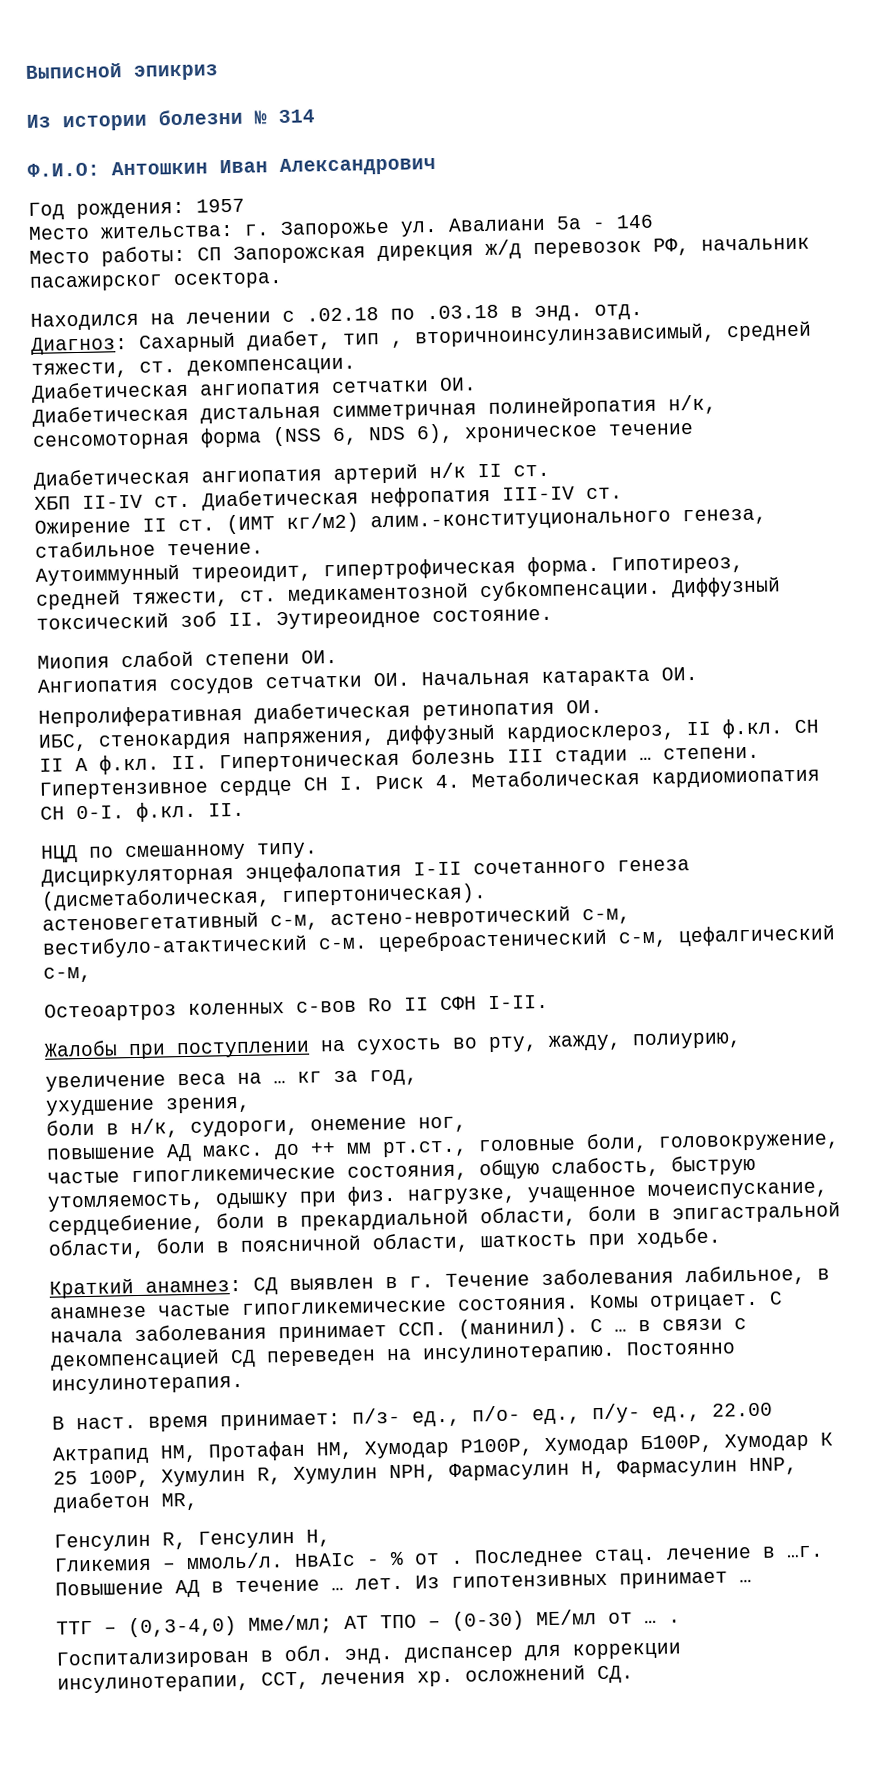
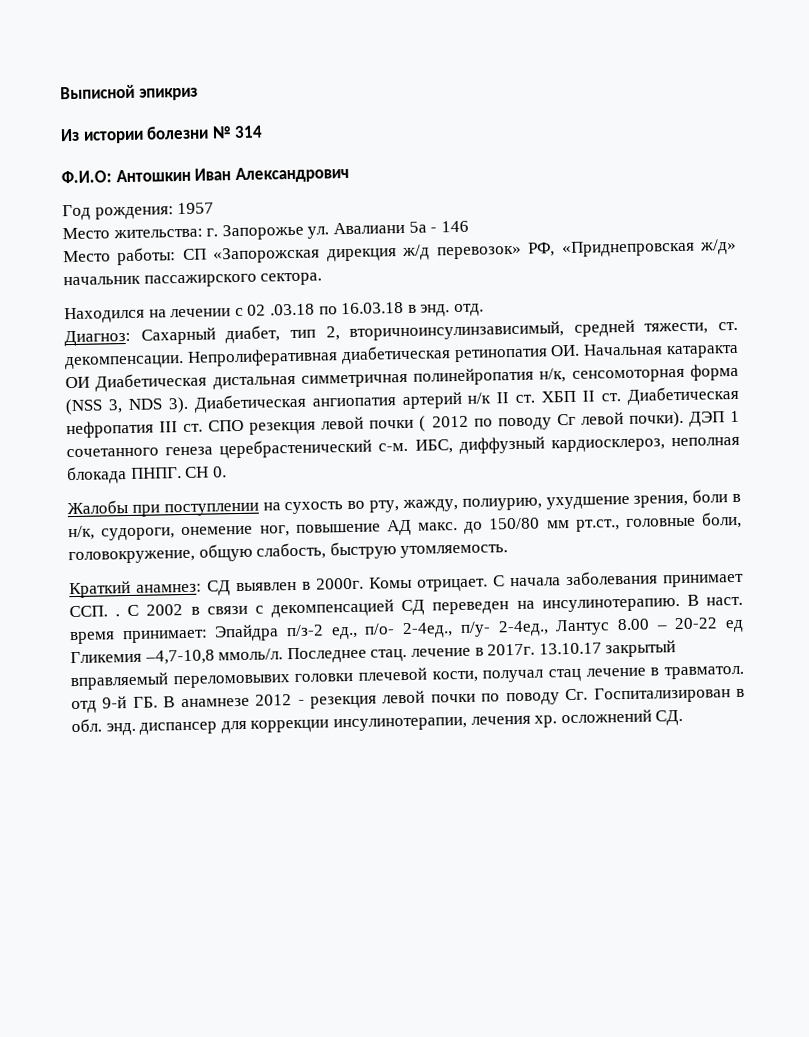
[233,244,366,264] Запорожская -> [213,246,321,264] «Запорожская
[533,237,810,259] [29,271,283,292] перевозок РФ, начальник пасажирског осектора. -> [436,238,737,260] [63,272,323,288] перевозок» РФ, «Приднепровская ж/д» начальник пассажирского сектора.
[306,304,499,322] .02.18 по .03.18 -> [247,301,405,316] 02 .03.18 по 16.03.18
[391,340,404,348] , -> [325,326,340,341] 2,
[31,377,477,403] // Диабетическая ангиопатия сетчатки ОИ. // -> [186,343,739,367] [65,376,90,389] Непролиферативная диабетическая ретинопатия ОИ. Начальная катаракта ОИ
[332,422,694,446] 6, NDS 6), хроническое течение // -> [107,396,189,414] 3, NDS 3).
[34,494,143,510] // ХБП II-IV -> [541,390,596,403] ХБП II
[502,486,623,501] [34,508,767,538] [35,540,264,558] [35,555,744,586] [36,576,781,610] [36,608,553,630] [37,649,338,669] [37,666,698,695] [38,699,603,728] [38,718,819,752] [39,746,760,775] [39,769,820,800] [40,801,245,822] [41,842,318,863] [41,859,690,887] [41,883,487,911] [42,905,631,931] [42,924,836,959] [43,966,92,983] [44,994,549,1022] III-IV ст. // Ожирение II ст. (ИМТ кг/м2) алим.-конституционального генеза, стабильное течение. // Аутоиммунный тиреоидит, гипертрофическая форма. Гипотиреоз, средней тяжести, ст. медикаментозной субкомпенсации. Диффузный токсический зоб II. Эутиреоидное состояние. // Миопия слабой степени ОИ. // Ангиопатия сосудов сетчатки ОИ. Начальная катаракта ОИ. // Непролиферативная диабетическая ретинопатия ОИ. // ИБС, стенокардия напряжения, диффузный кардиосклероз, II ф.кл. СН II А ф.кл. II. Гипертоническая болезнь III стадии … степени. Гипертензивное сердце СН I. Риск 4. Метаболическая кардиомиопатия СН 0-I. ф.кл. II. // НЦД по смешанному типу. // Дисциркуляторная энцефалопатия I-II сочетанного генеза (дисметаболическая, гипертоническая). // астеновегетативный с-м, астено-невротический с-м, вестибуло-атактический с-м. цереброастенический с-м, цефалгический с-м, // Остеоартроз коленных с-вов Rо II СФН I-II. -> [159,410,741,435] [66,436,740,459] [67,466,227,485] III ст. СПО резекция левой почки ( 2012 по поводу Сг левой почки). ДЭП 1 сочетанного генеза церебрастенический с-м. ИБС, диффузный кардиосклероз, неполная блокада ПНПГ. СН 0.
[45,1069,418,1092] // увеличение веса на … кг за год, // -> (542, 504) none
(251, 1105) // -> (689, 501) none
(467, 1124) // -> (290, 531) none
[310,1142,336,1155] ++ -> [489,517,541,530] 150/80
[47,1154,756,1184] [47,1181,829,1212] [48,1201,841,1236] [48,1227,721,1260] частые гипогликемические состояния, общую слабость, быструю утомляемость, одышку при физ. нагрузке, учащенное мочеиспускание, сердцебиение, боли в прекардиальной области, боли в эпигастральной области, боли в поясничной области, шаткость при ходьбе. -> [198,541,509,562] общую слабость, быструю утомляемость.
[409,1264,830,1288] [50,1297,579,1319] г. Течение заболевания лабильное, в анамнезе частые гипогликемические состояния. -> [316,577,364,590] 2000г.
[458,1317,627,1339] (манинил). С … -> [115,604,184,617] . С 2002
[626,1340,736,1356] [51,1375,244,1395] Постоянно инсулинотерапия. // -> (680, 605) none
[352,1402,773,1427] [52,1432,833,1465] [53,1457,798,1488] [53,1491,199,1513] [54,1529,331,1552] [54,1545,824,1572] [55,1571,752,1598] [56,1609,681,1638] п/з- ед., п/о- ед., п/у- ед., 22.00 // Актрапид НМ, Протафан НМ, Хумодар Р100Р, Хумодар Б100Р, Хумодар К 25 100Р, Хумулин R, Хумулин NРН, Фармасулин Н, Фармасулин НNР, диабетон МR, // Генсулин R, Генсулин Н, // Гликемия – ммоль/л. НвАIс - % от . Последнее стац. лечение в …г. Повышение АД в течение … лет. Из гипотензивных принимает … // ТТГ – (0,3-4,0) Мме/мл; АТ ТПО – (0-30) МЕ/мл от … . // -> [214,617,744,642] [70,640,677,665] [70,665,744,691] [71,688,589,714] Эпайдра п/з-2 ед., п/о- 2-4ед., п/у- 2-4ед., Лантус 8.00 – 20-22 ед Гликемия –4,7-10,8 ммоль/л. Последнее стац. лечение в 2017г. 13.10.17 закрытый вправляемый переломовывих головки плечевой кости, получал стац лечение в травматол. отд 9-й ГБ. В анамнезе 2012 - резекция левой почки по поводу Сг.
[261,1671,310,1690] ССТ, -> (467, 724) none

